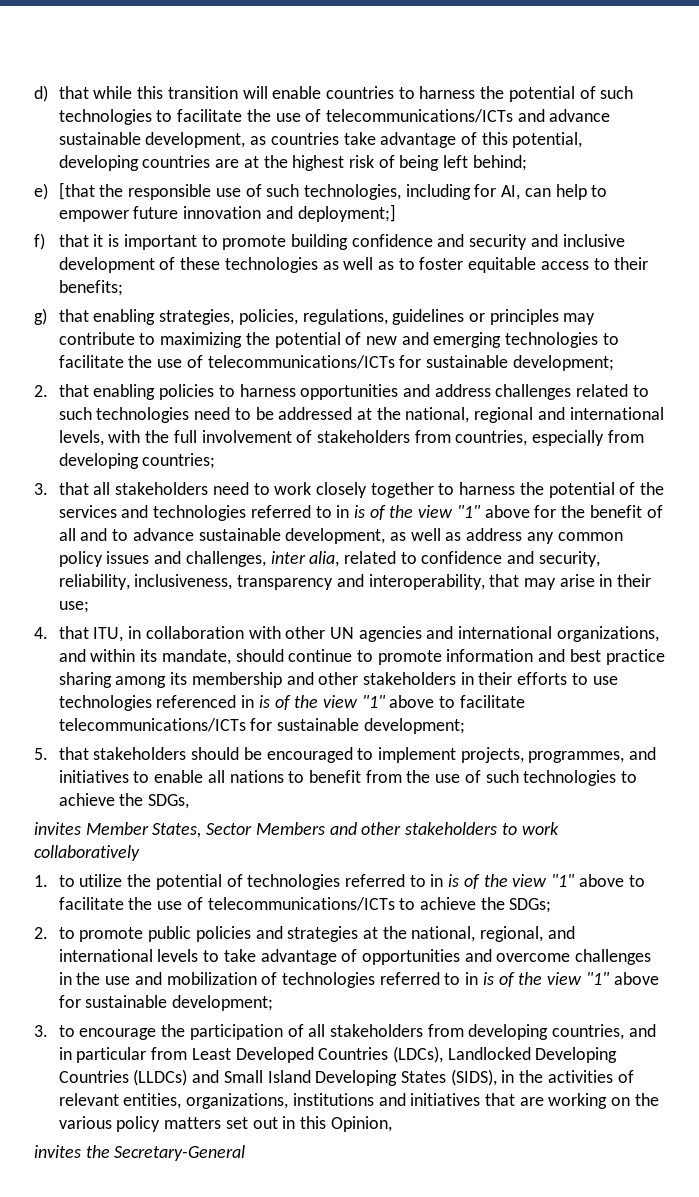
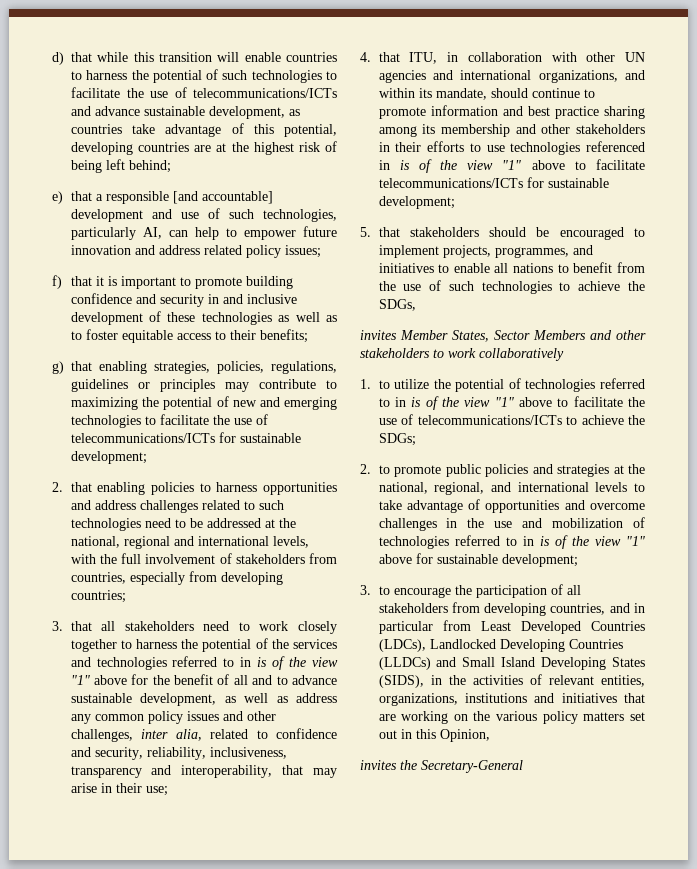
[58,182,212,200] [that the responsible -> [70,191,273,204] [70,209,172,222] that a responsible [and accountable] development and
[405,184,497,200] including for -> [70,227,136,240] particularly
[297,204,396,222] deployment;] -> [158,245,321,258] address related policy issues;
(528, 242) none -> [207,294,219,304] in
(182, 557) none -> [246,711,276,721] other

